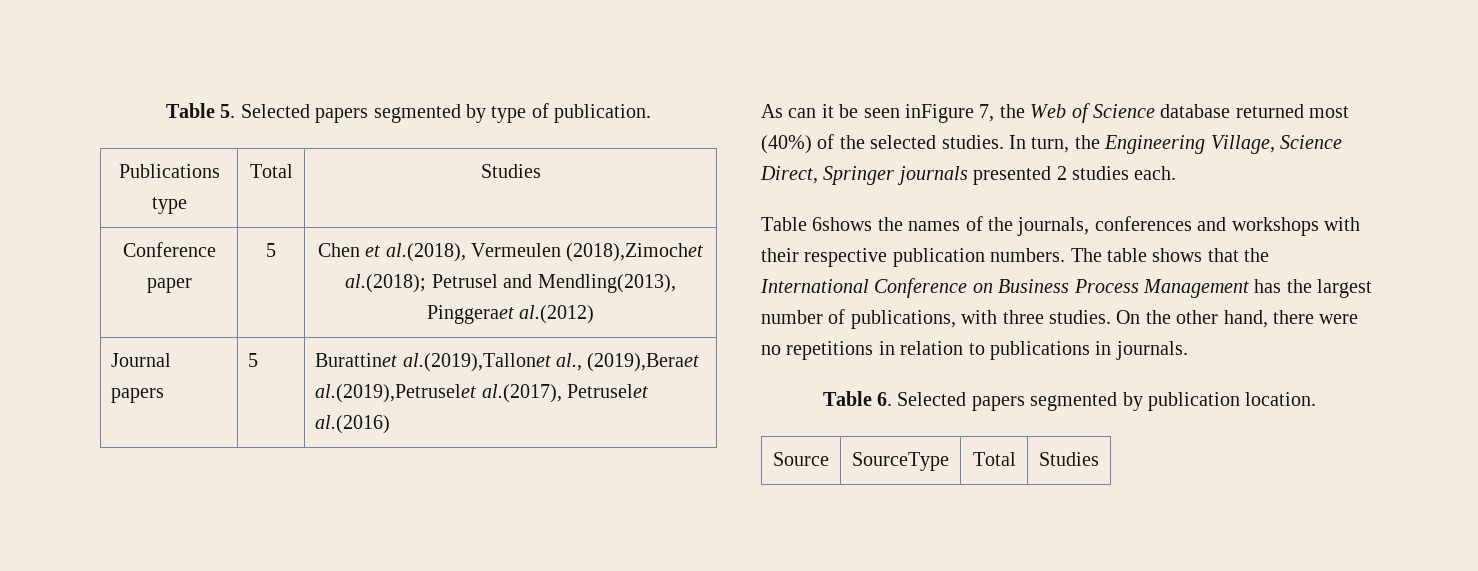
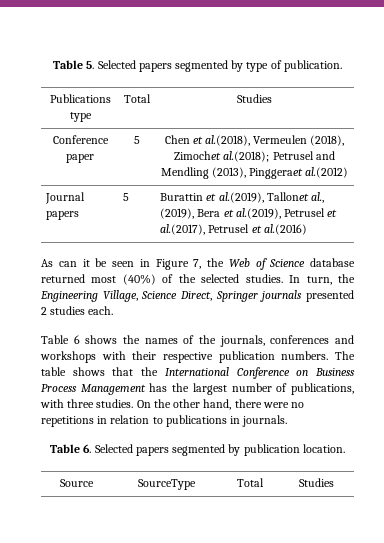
[566,243,704,262] (2018),Zimochet -> [310,135,345,146] [174,151,222,160] (2018), Zimochet
[537,274,676,293] Mendling(2013), -> [160,167,246,179] Mendling (2013),
[315,353,700,372] [315,384,649,403] Burattinet al.(2019),Tallonet al., (2019),Beraet al.(2019),Petruselet al.(2017), Petruselet -> [160,192,325,203] [160,208,338,219] [160,224,262,235] Burattin et al.(2019), Tallonet al., (2019), Bera et al.(2019), Petrusel et al.(2017), Petrusel et
[905,104,974,123] inFigure -> [139,259,189,270] in Figure
[812,217,873,231] 6shows -> [73,335,118,344] 6 shows

